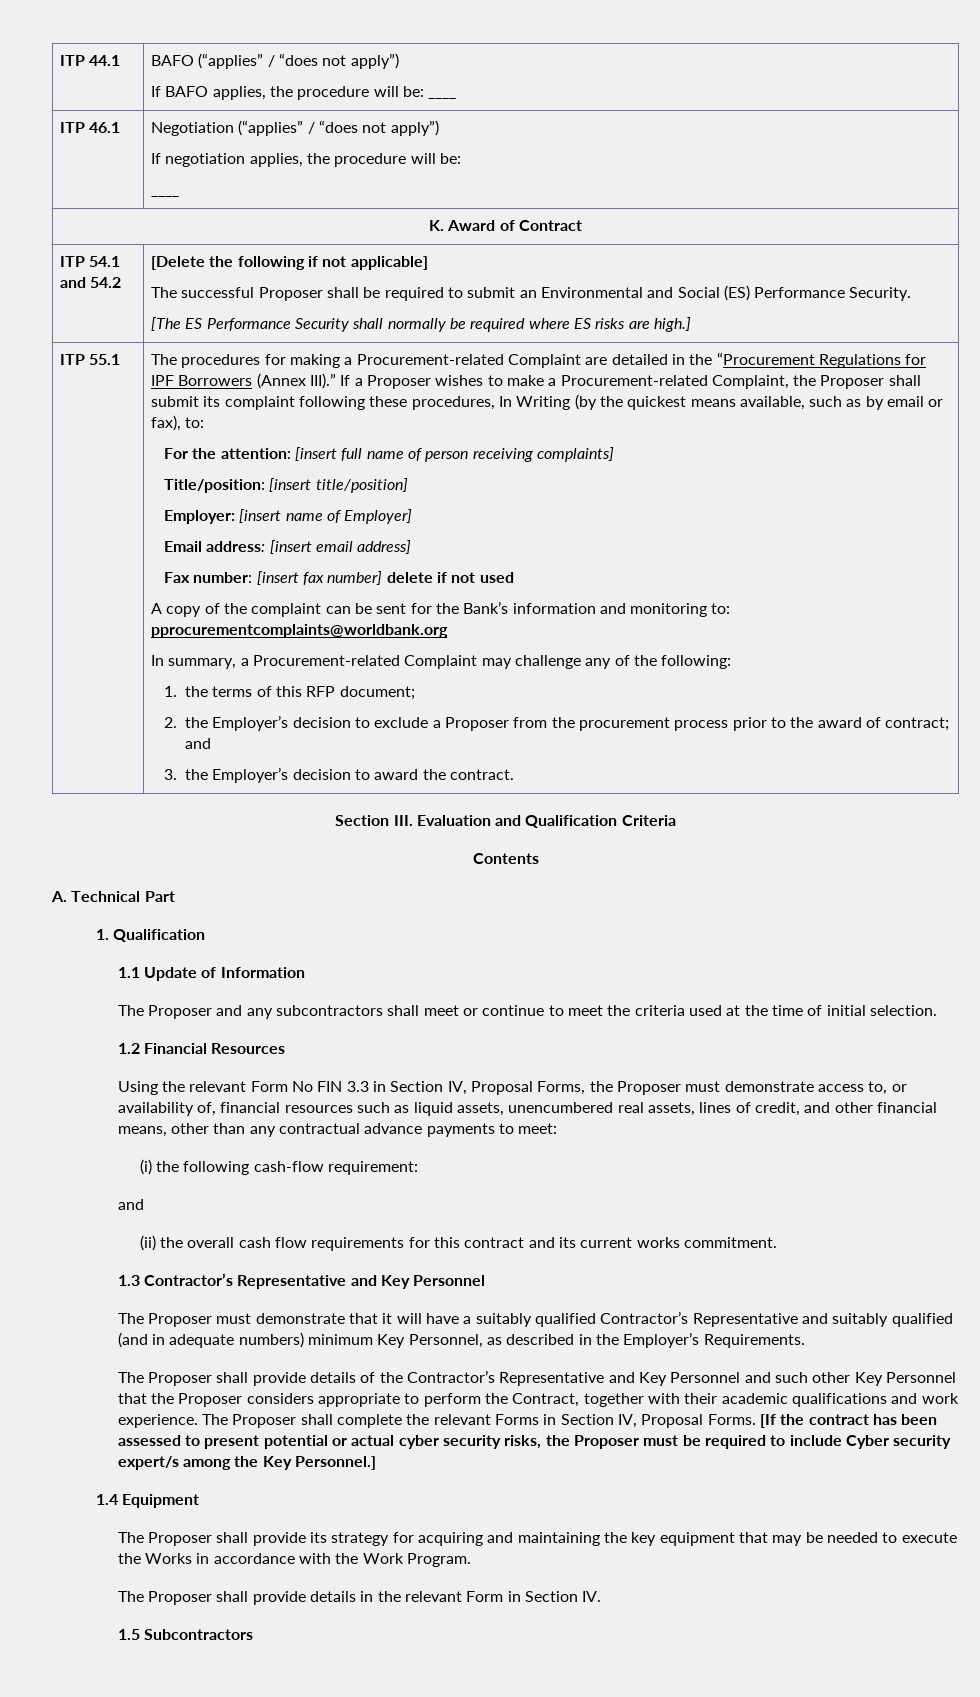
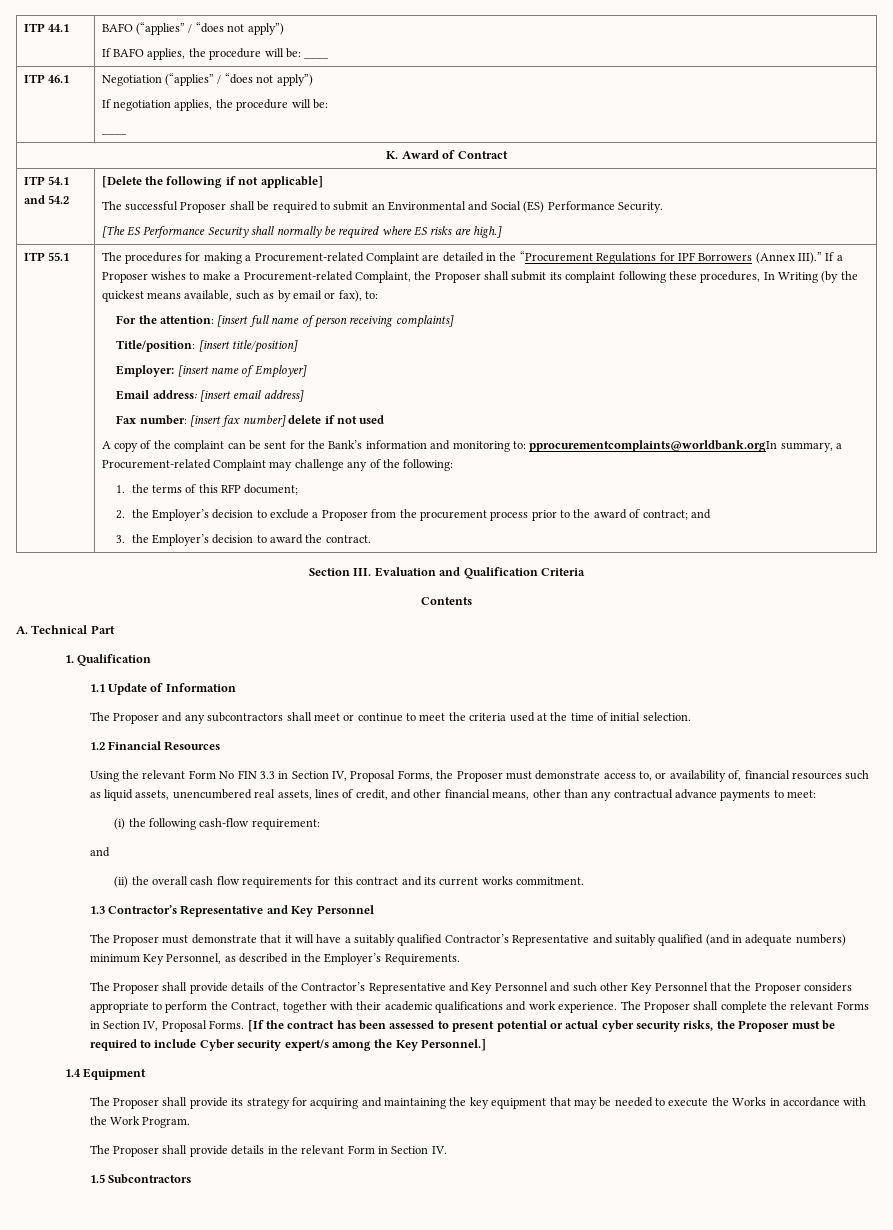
[150,624,448,638] [150,655,164,666] pprocurementcomplaints@worldbank.org // In -> [529,440,778,452] pprocurementcomplaints@worldbank.orgIn

